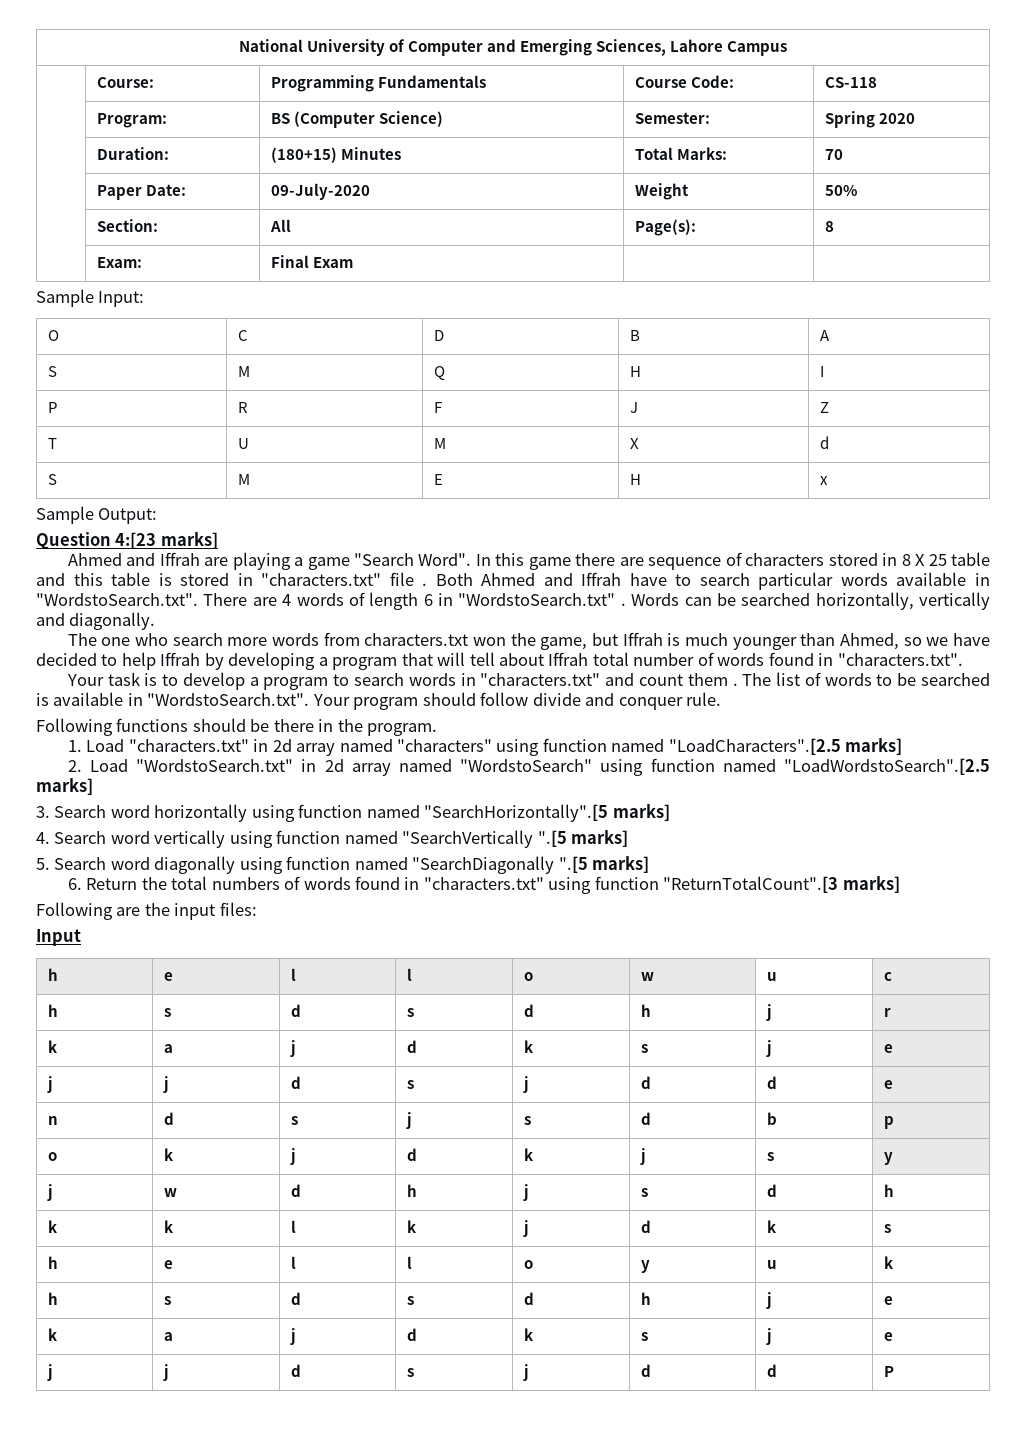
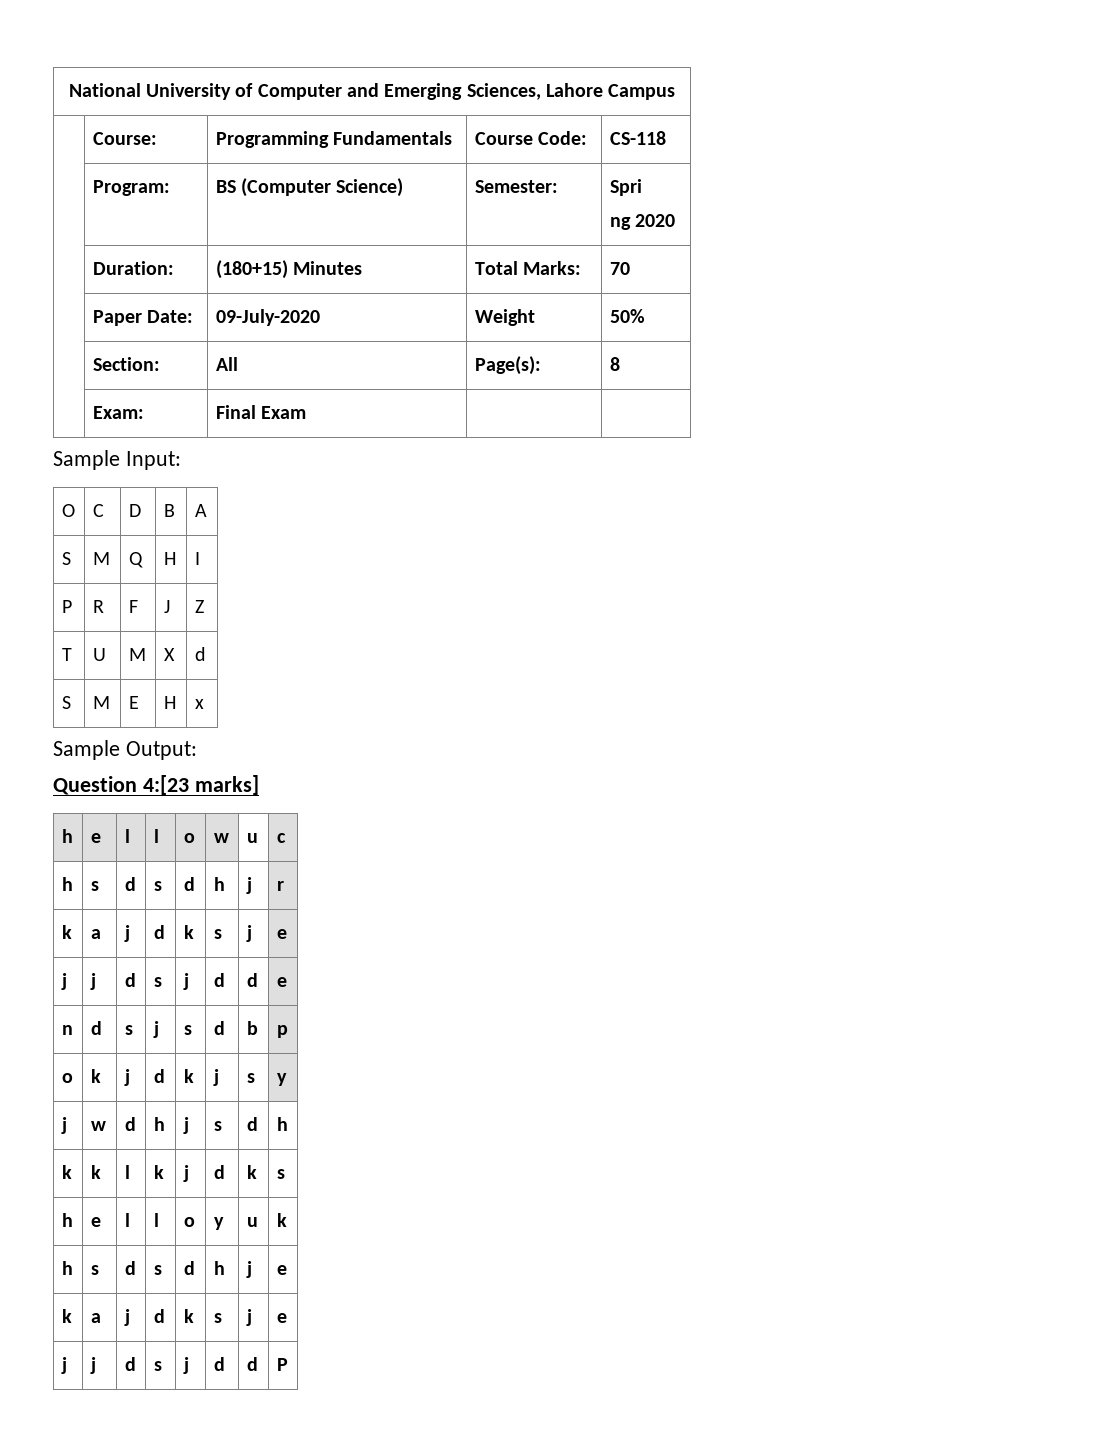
[825,111,876,128] Spring -> [609,179,642,196] [609,217,631,230] Spri // ng
[67,552,991,570] [36,572,990,590] [36,592,990,610] [36,612,156,630] [67,632,990,650] [36,652,963,670] [66,672,990,690] [36,692,722,710] [36,718,438,736] [67,738,903,756] [67,758,990,776] [36,778,93,795] [36,804,670,822] [36,830,629,848] [36,856,650,874] [67,876,900,894] [36,902,257,920] [36,929,81,946] // Ahmed and Iffrah are playing a game "Search Word". In this game there are sequence of characters stored in 8 X 25 table and this table is stored in "characters.txt" file . Both Ahmed and Iffrah have to search particular words available in "WordstoSearch.txt". There are 4 words of length 6 in "WordstoSearch.txt" . Words can be searched horizontally, vertically and diagonally. // The one who search more words from characters.txt won the game, but Iffrah is much younger than Ahmed, so we have decided to help Iffrah by developing a program that will tell about Iffrah total number of words found in "characters.txt". // Your task is to develop a program to search words in "characters.txt" and count them . The list of words to be searched is available in "WordstoSearch.txt". Your program should follow divide and conquer rule. // Following functions should be there in the program. // 1. Load "characters.txt" in 2d array named "characters" using function named "LoadCharacters".[2.5 marks] // 2. Load "WordstoSearch.txt" in 2d array named "WordstoSearch" using function named "LoadWordstoSearch".[2.5 marks] // 3. Search word horizontally using function named "SearchHorizontally".[5 marks] // 4. Search word vertically using function named "SearchVertically ".[5 marks] // 5. Search word diagonally using function named "SearchDiagonally ".[5 marks] // 6. Return the total numbers of words found in "characters.txt" using function "ReturnTotalCount".[3 marks] // Following are the input files: // Input -> (259, 785) none

